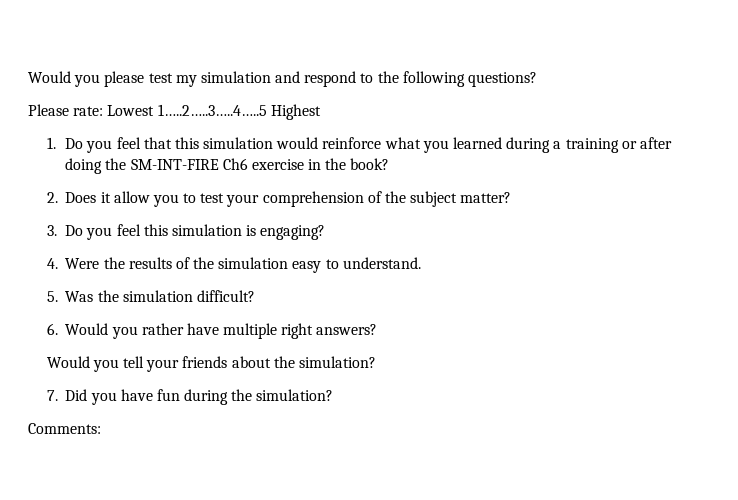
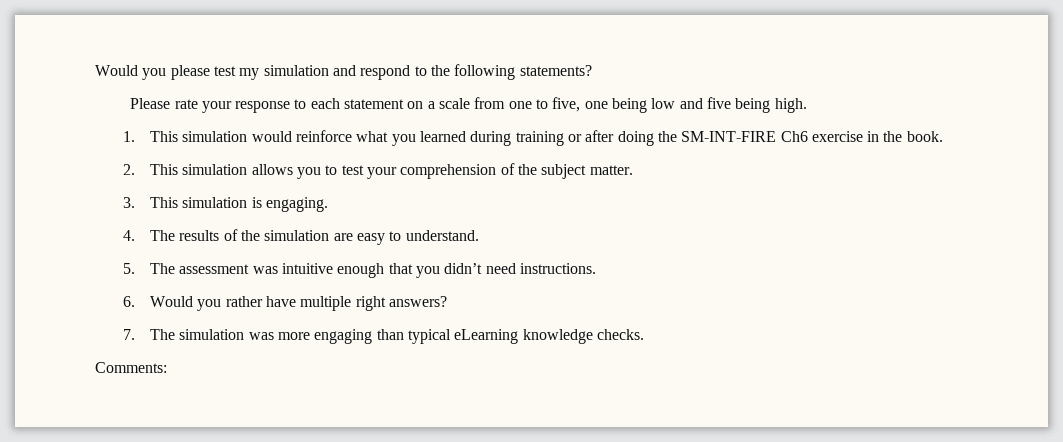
[468,72,538,87] questions? -> [519,65,592,76] statements?
[73,104,321,120] [46,137,199,153] rate: Lowest 1…..2…..3…..4…..5 Highest // 1. Do you feel that this -> [174,97,807,113] [122,131,179,142] rate your response to each statement on a scale from one to five, one being low and five being high. // 1. This
[553,141,562,149] a -> (512, 138) none
[350,158,390,170] book? -> [906,131,943,142] book.
[65,191,150,203] Does it allow -> [150,164,293,175] This simulation allows
[460,192,512,203] matter? -> [589,165,633,175] matter.
[65,224,168,240] Do you feel this -> [150,197,179,208] This
[260,225,326,240] engaging? -> [265,197,328,212] engaging.
[65,257,125,269] Were the -> [150,230,176,241] The
(289, 263) none -> [333,233,353,241] are
[65,290,255,302] Was the simulation difficult? -> [150,263,596,278] The assessment was intuitive enough that you didn’t need instructions.
[46,356,376,372] [46,389,334,405] Would you tell your friends about the simulation? // 7. Did you have fun during the simulation? -> [122,329,644,344] 7. The simulation was more engaging than typical eLearning knowledge checks.

